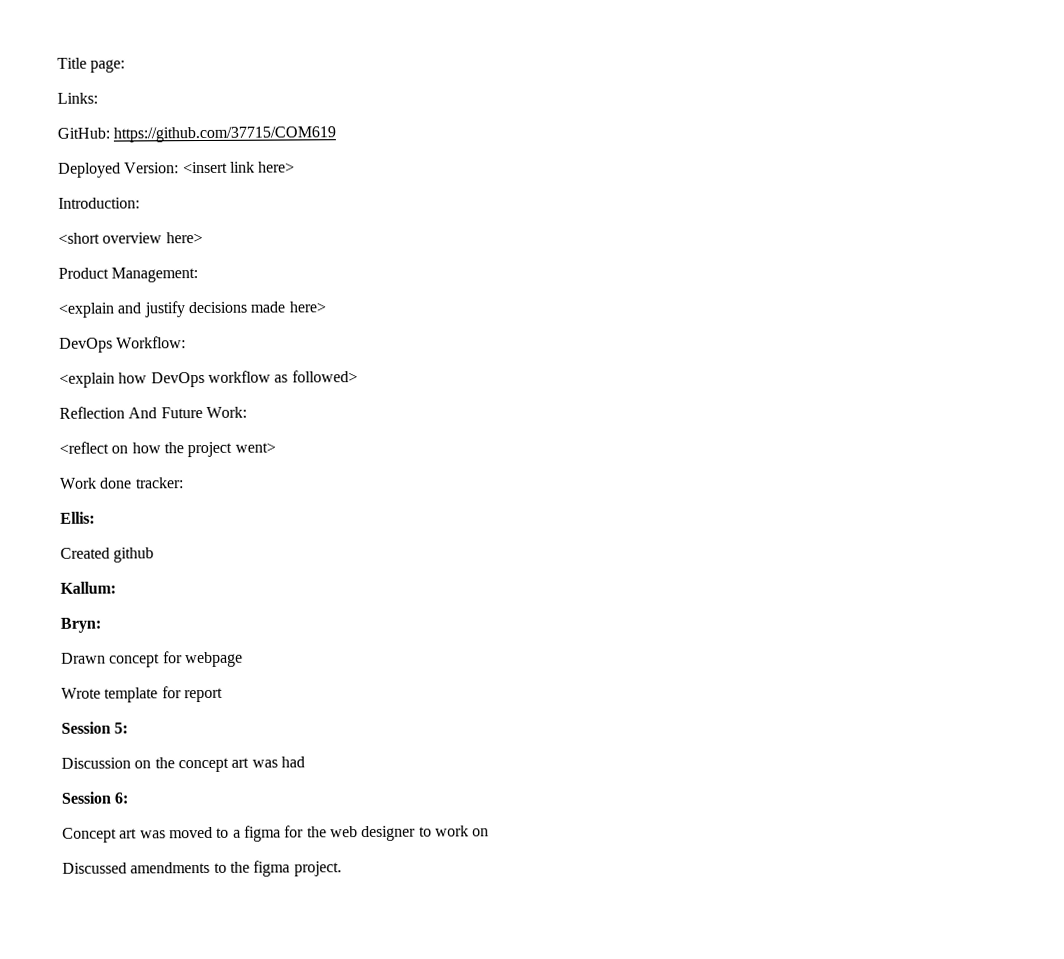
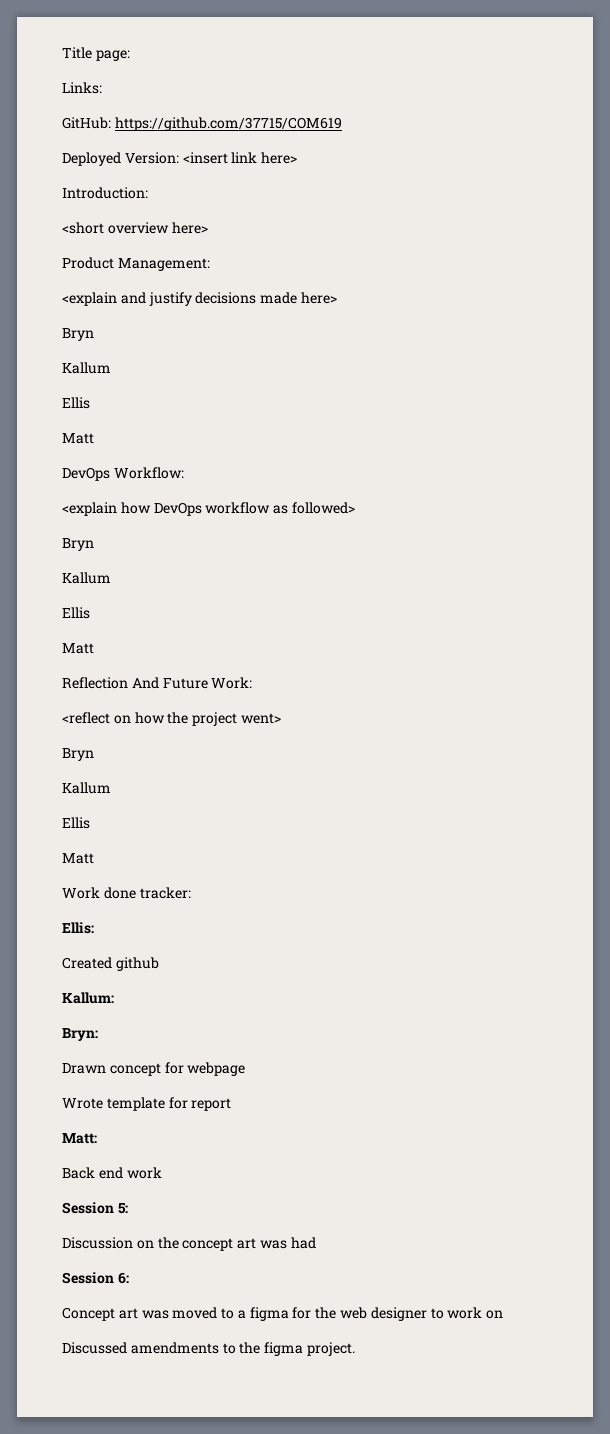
(326, 307) none -> [62,328,94,341] [62,362,111,374] [62,397,90,409] [62,433,94,444] // Bryn // Kallum // Ellis // Matt
(358, 376) none -> [62,538,94,551] [62,572,111,584] [62,607,90,619] [62,643,94,654] // Bryn // Kallum // Ellis // Matt
(276, 447) none -> [62,748,94,761] [62,782,111,794] [62,817,90,829] [62,853,94,864] // Bryn // Kallum // Ellis // Matt
(223, 695) none -> [62,1133,97,1144] [62,1167,162,1179] // Matt: // Back end work

